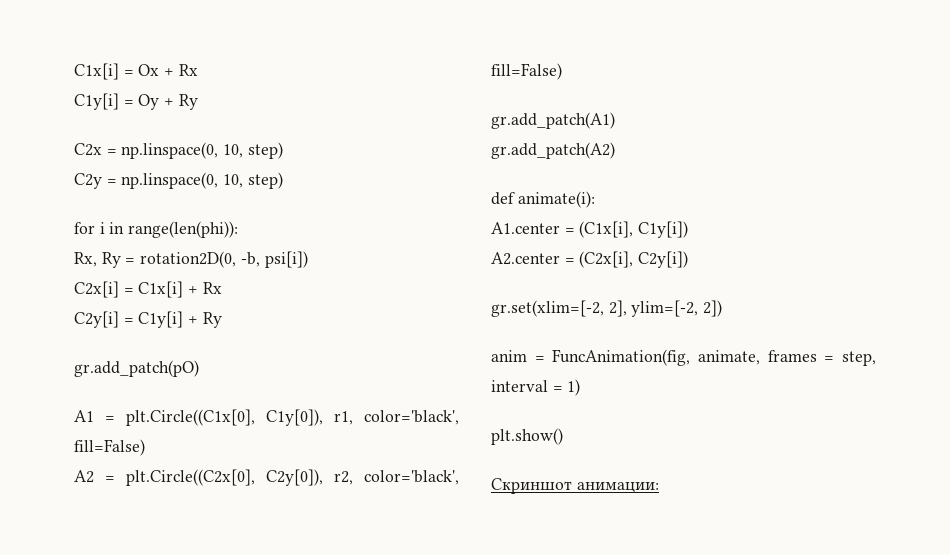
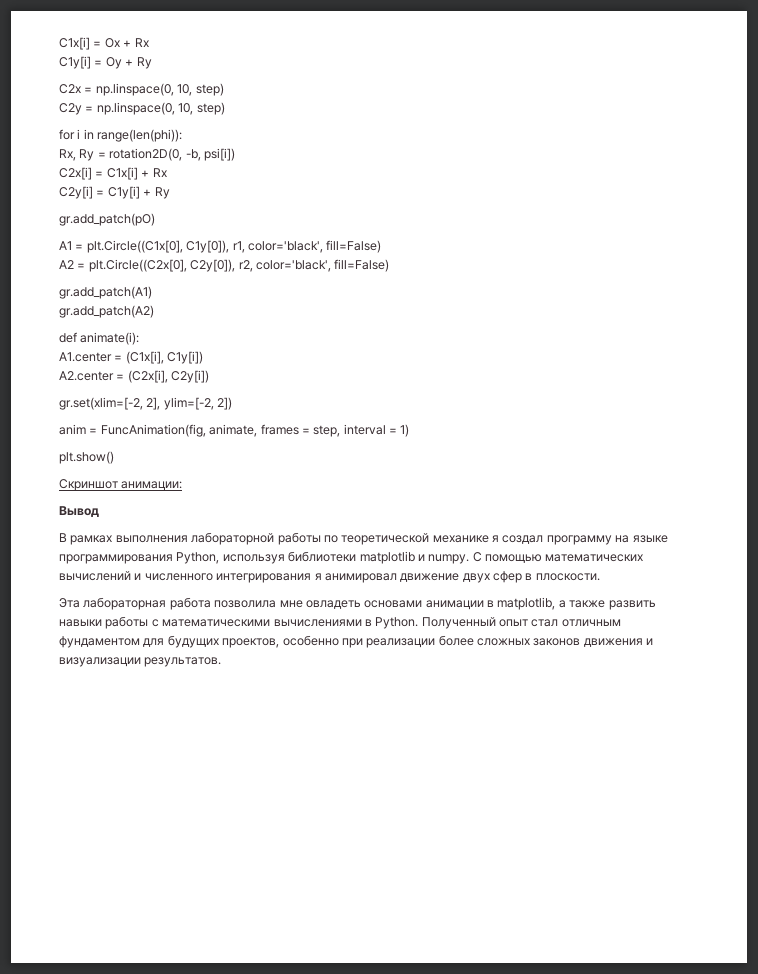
(659, 487) none -> [59,506,99,517] [59,532,668,545] [59,551,644,564] [59,571,600,583] [59,597,656,610] [59,616,621,629] [59,635,654,648] [59,657,222,667] // Вывод // В рамках выполнения лабораторной работы по теоретической механике я создал программу на языке программирования Python, используя библиотеки matplotlib и numpy. С помощью математических вычислений и численного интегрирования я анимировал движение двух сфер в плоскости. // Эта лабораторная работа позволила мне овладеть основами анимации в matplotlib, а также развить навыки работы с математическими вычислениями в Python. Полученный опыт стал отличным фундаментом для будущих проектов, особенно при реализации более сложных законов движения и визуализации результатов.

